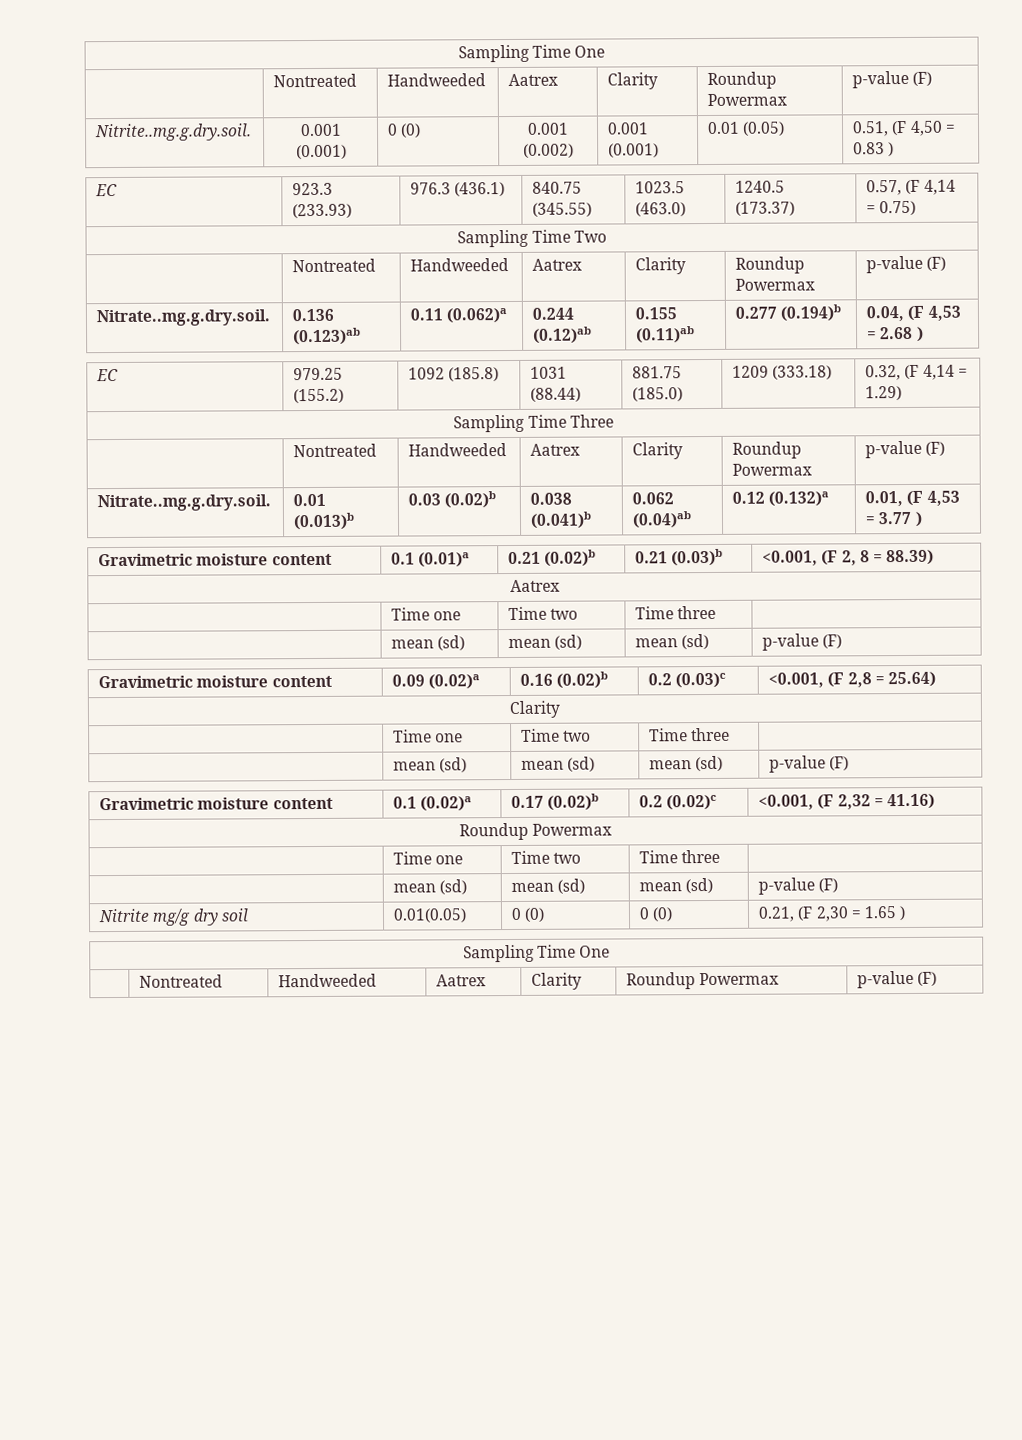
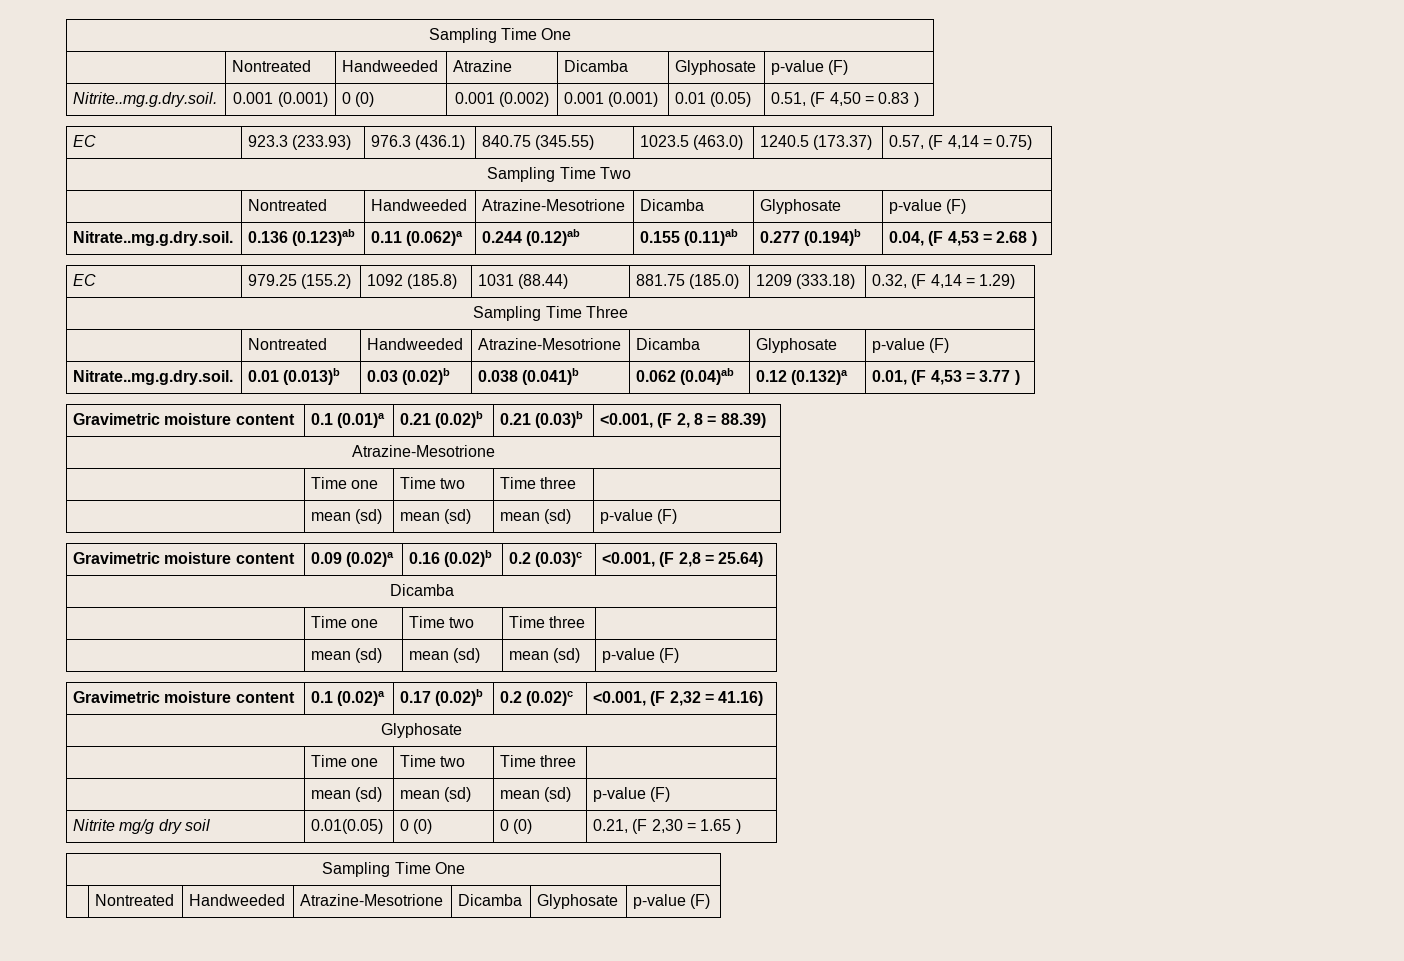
[457,44,606,63] [273,73,358,88] [387,73,487,87] [508,73,559,87] [607,72,659,90] [707,71,778,89] [707,93,788,106] Sampling Time One // | Nontreated | Handweeded | Aatrex | Clarity | Roundup Powermax -> [428,28,572,43] [232,60,312,72] [342,60,439,72] [453,60,513,72] [564,60,629,72] [675,60,757,75] Sampling Time One // | Nontreated | Handweeded | Atrazine | Dicamba | Glyphosate
[532,258,583,271] [635,257,687,275] [735,256,806,274] [735,278,816,291] Aatrex | Clarity | Roundup Powermax -> [482,199,626,211] [640,199,705,211] [760,199,842,214] Atrazine-Mesotrione | Dicamba | Glyphosate
[530,443,581,456] [632,442,684,460] [732,441,803,459] [732,463,813,476] Aatrex | Clarity | Roundup Powermax -> [478,338,622,350] [636,338,701,350] [756,338,838,353] Atrazine-Mesotrione | Dicamba | Glyphosate
[509,579,560,593] Aatrex -> [352,445,495,457] Atrazine-Mesotrione
[509,700,560,719] Clarity -> [389,584,454,596] Dicamba
[458,822,613,841] Roundup Powermax -> [381,723,462,738] Glyphosate
[436,974,487,987] [531,972,583,990] [626,972,780,990] Aatrex | Clarity | Roundup Powermax -> [300,894,444,906] [458,894,523,906] [537,894,619,909] Atrazine-Mesotrione | Dicamba | Glyphosate

